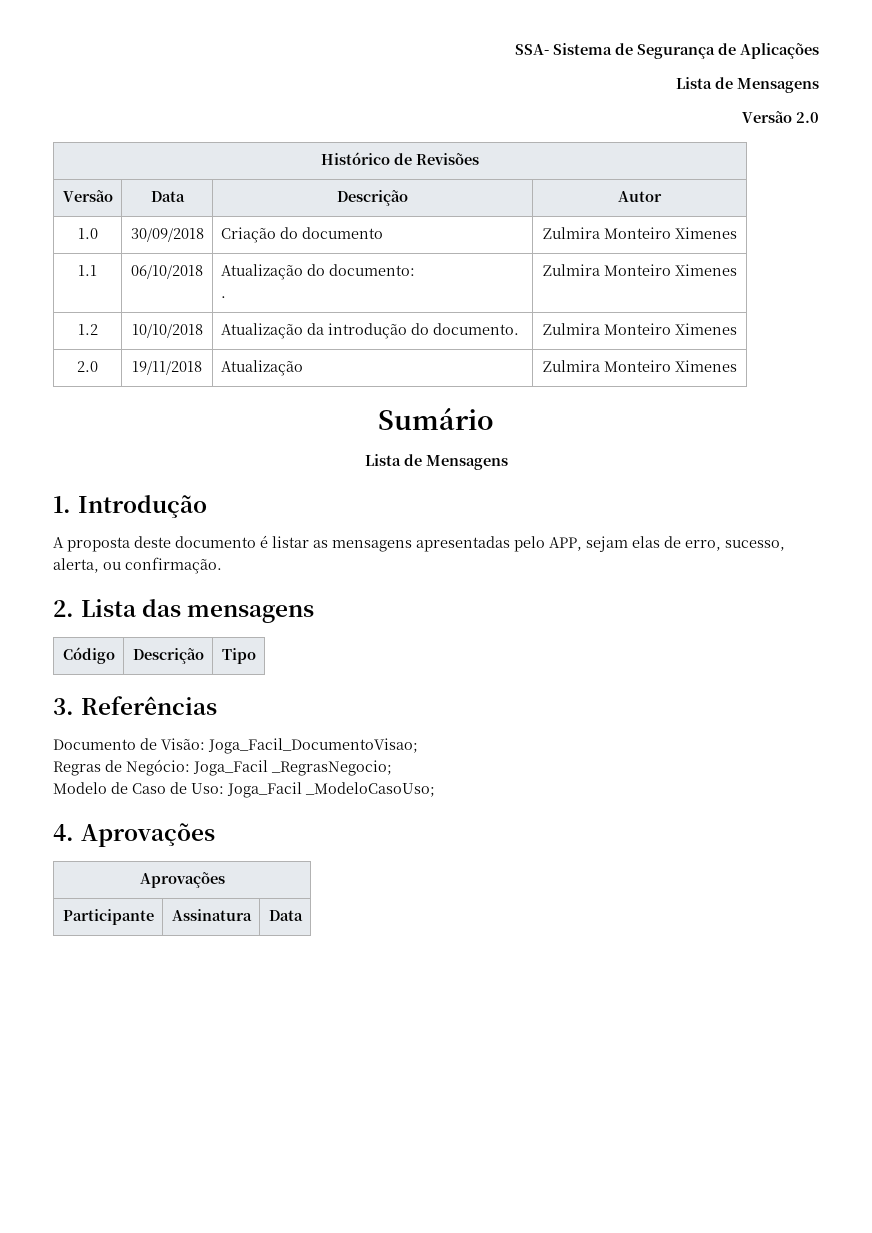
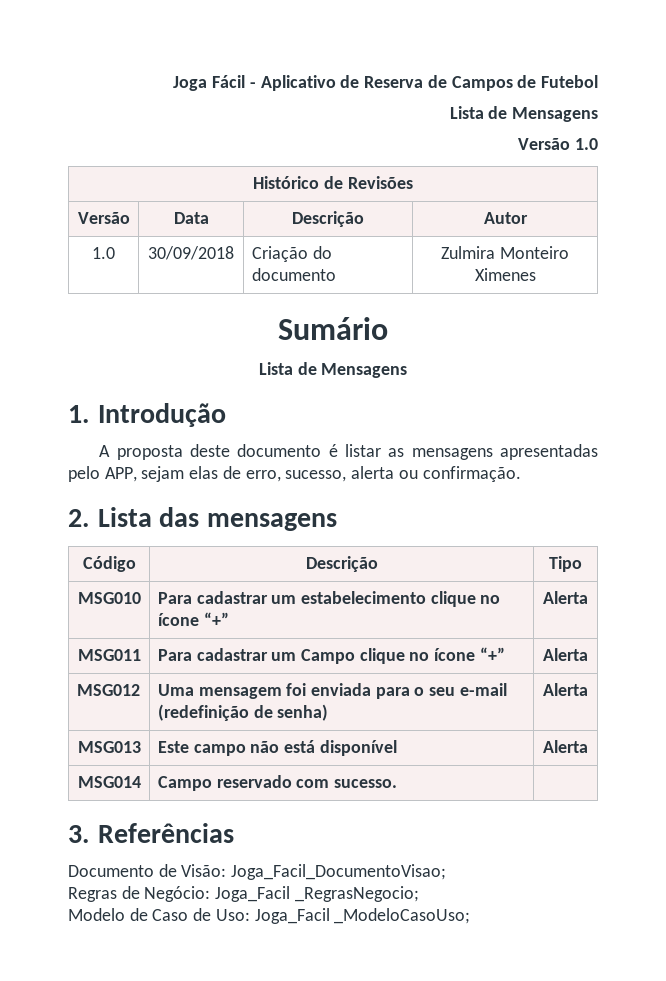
[515,43,819,59] SSA- Sistema de Segurança de Aplicações -> [173,75,599,91] Joga Fácil - Aplicativo de Reserva de Campos de Futebol
[796,112,819,123] 2.0 -> [575,138,598,150] 1.0
[78,265,97,276] [131,265,203,279] [220,264,415,280] [220,296,226,298] [542,264,737,276] [77,324,98,335] [131,324,203,338] [220,323,519,339] [542,323,737,335] [77,361,98,372] [132,361,202,375] [220,360,303,376] [542,360,737,372] // 1.1 | 06/10/2018 | Atualização do documento: // . | Zulmira Monteiro Ximenes // 1.2 | 10/10/2018 | Atualização da introdução do documento. | Zulmira Monteiro Ximenes // 2.0 | 19/11/2018 | Atualização | Zulmira Monteiro Ximenes -> (536, 274) none
[53,558,99,573] alerta, -> [351,466,395,479] alerta
(256, 656) none -> [77,592,141,604] [157,591,501,607] [157,612,229,626] [543,591,588,604] [77,649,141,661] [157,647,505,664] [543,648,588,661] [76,684,140,696] [157,683,507,699] [157,704,329,721] [543,683,588,696] [77,741,141,753] [157,740,397,756] [543,740,588,753] [77,776,141,788] [157,775,397,791] // MSG010 | Para cadastrar um estabelecimento clique no ícone “+” | Alerta // MSG011 | Para cadastrar um Campo clique no ícone “+” | Alerta // MSG012 | Uma mensagem foi enviada para o seu e-mail (redefinição de senha) | Alerta // MSG013 | Este campo não está disponível | Alerta // MSG014 | Campo reservado com sucesso. |
[53,823,216,847] [139,872,225,888] [62,909,154,925] [171,909,252,921] [268,910,303,921] // 4. Aprovações // Aprovações // Participante | Assinatura | Data -> (471, 916) none

